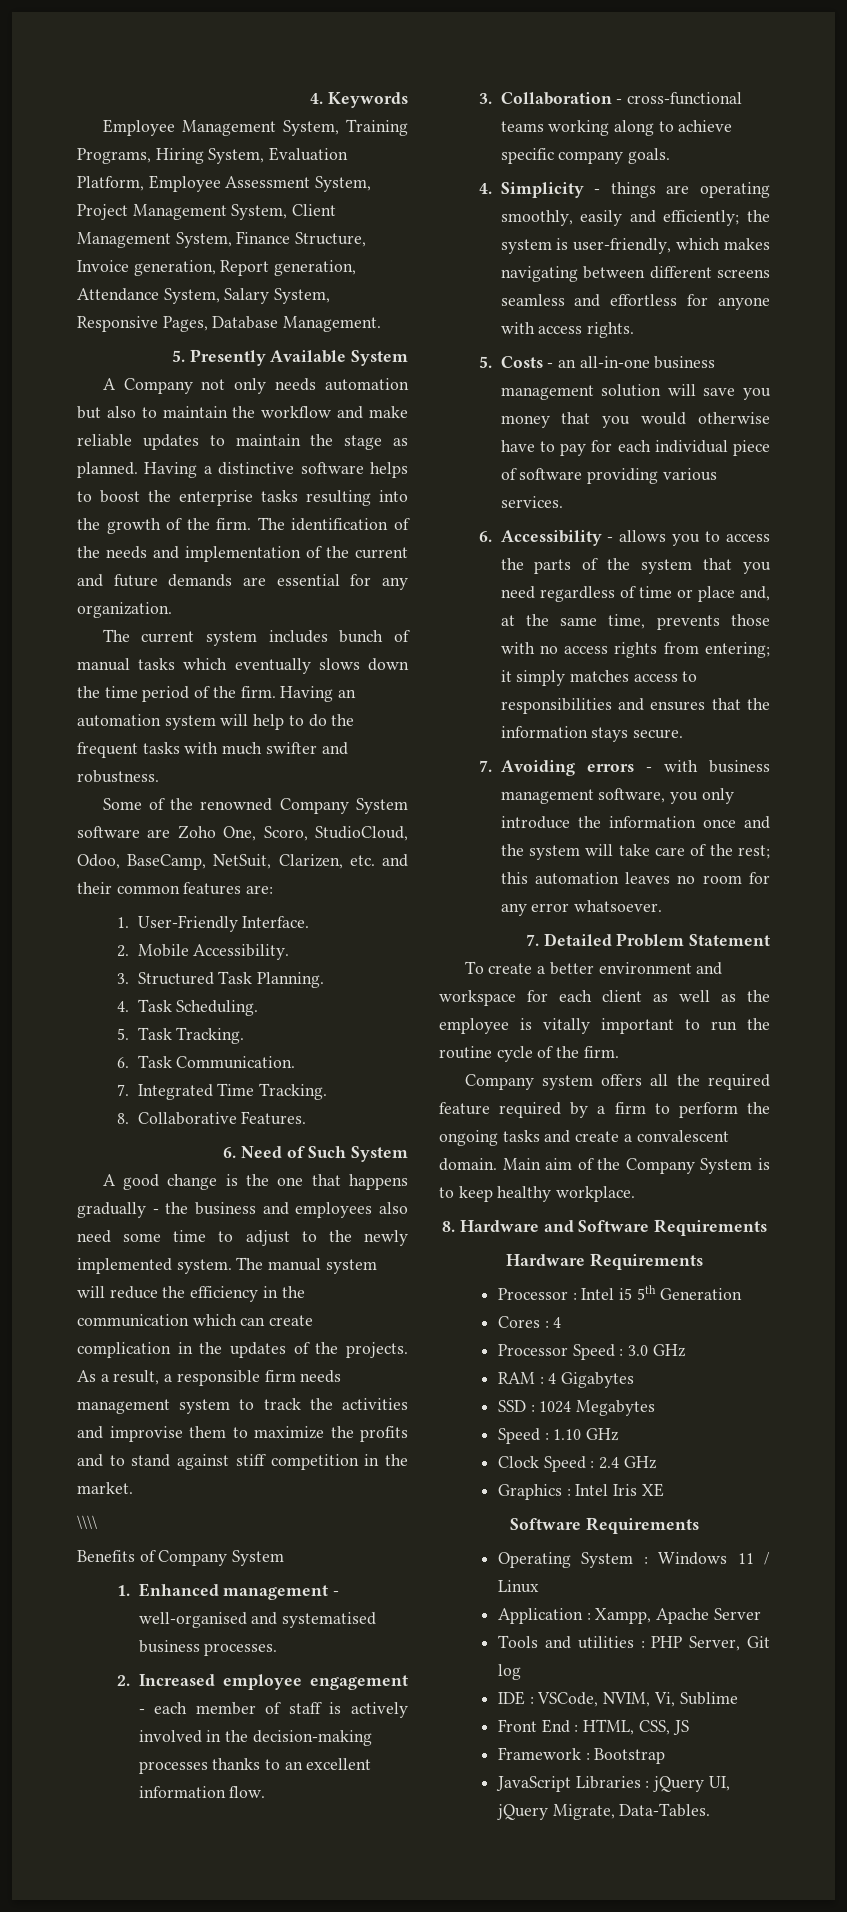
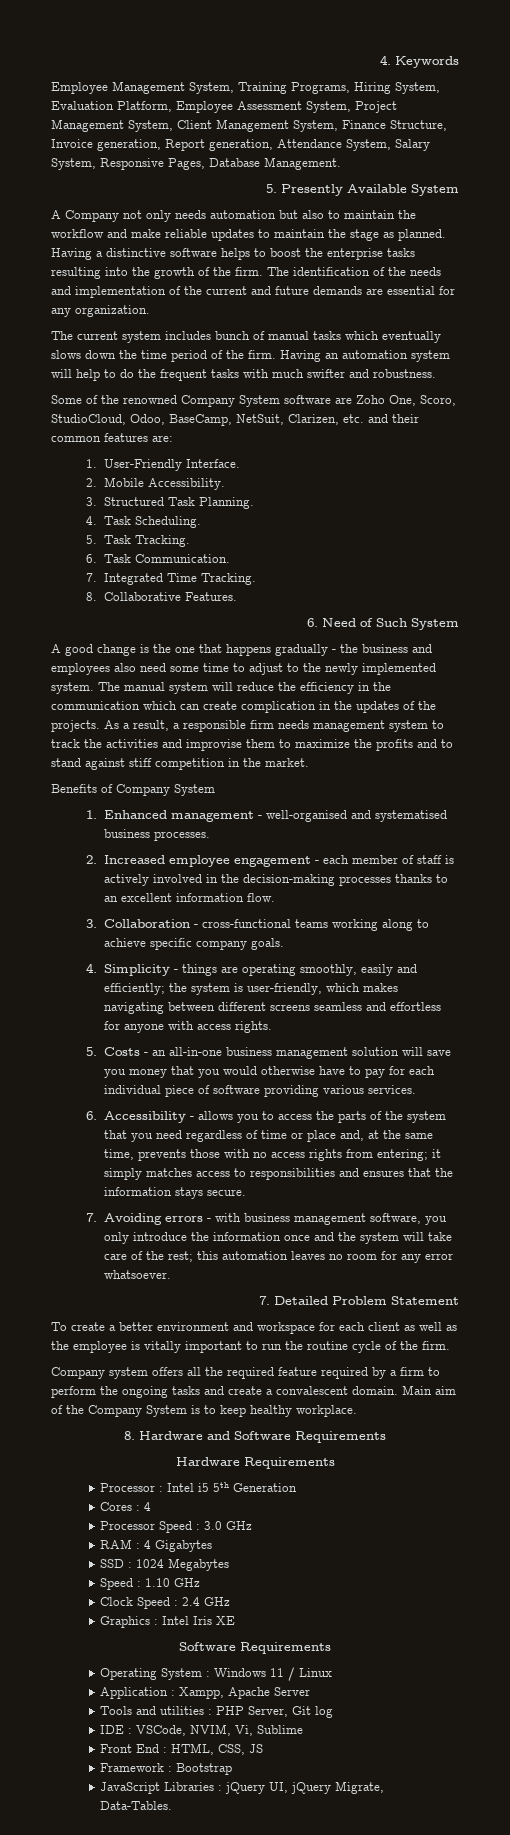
[77,1515,97,1529] // \\\\ -> (309, 762) none

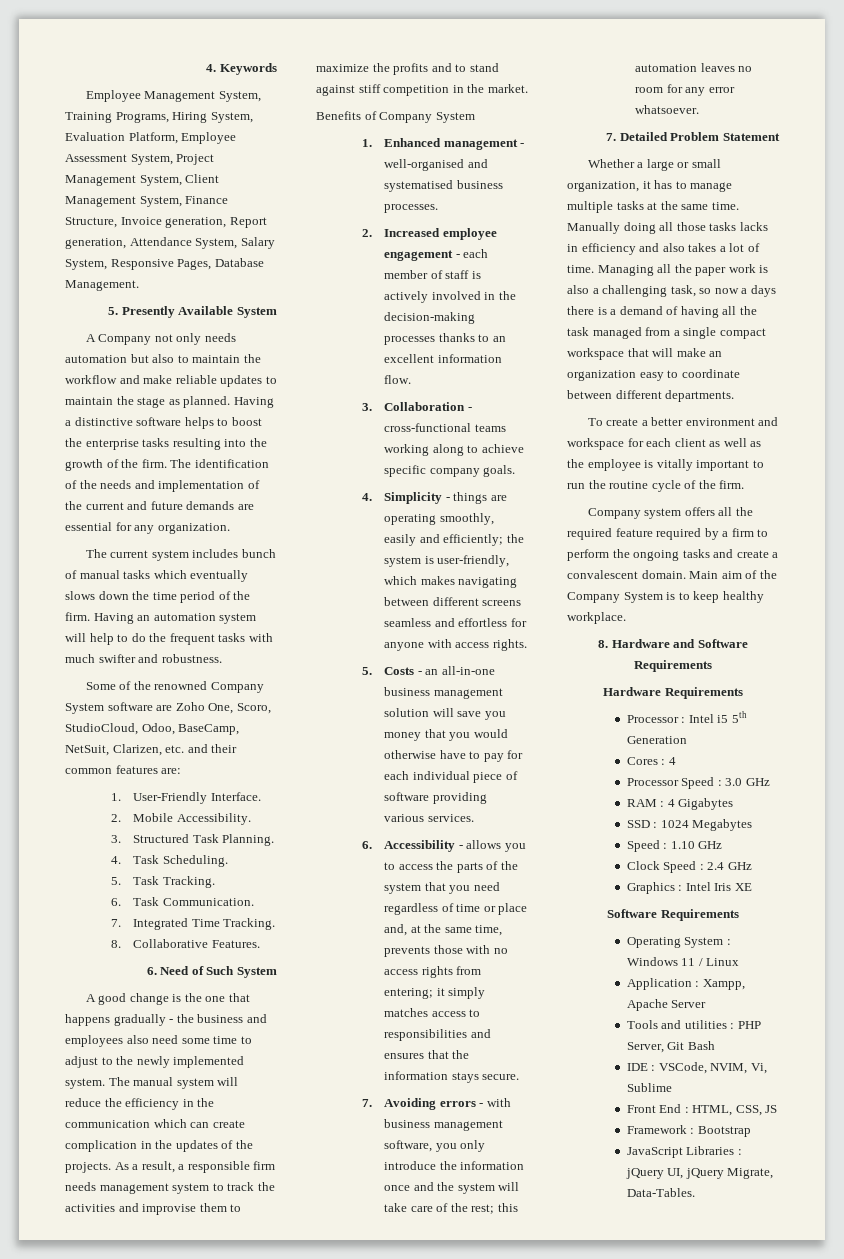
(459, 1300) none -> [587,159,721,171] [567,180,733,192] [567,201,739,213] [567,222,768,234] [567,243,760,255] [567,264,769,276] [567,285,776,297] [567,306,757,318] [567,327,766,339] [567,348,723,360] [567,369,740,381] [567,390,735,402] // Whether a large or small organization, it has to manage multiple tasks at the same time. Manually doing all those tasks lacks in efficiency and also takes a lot of time. Managing all the paper work is also a challenging task, so now a days there is a demand of having all the task managed from a single compact workspace that will make an organization easy to coordinate between different departments.
[315,1706,334,1718] log -> [687,1041,715,1050] Bash

